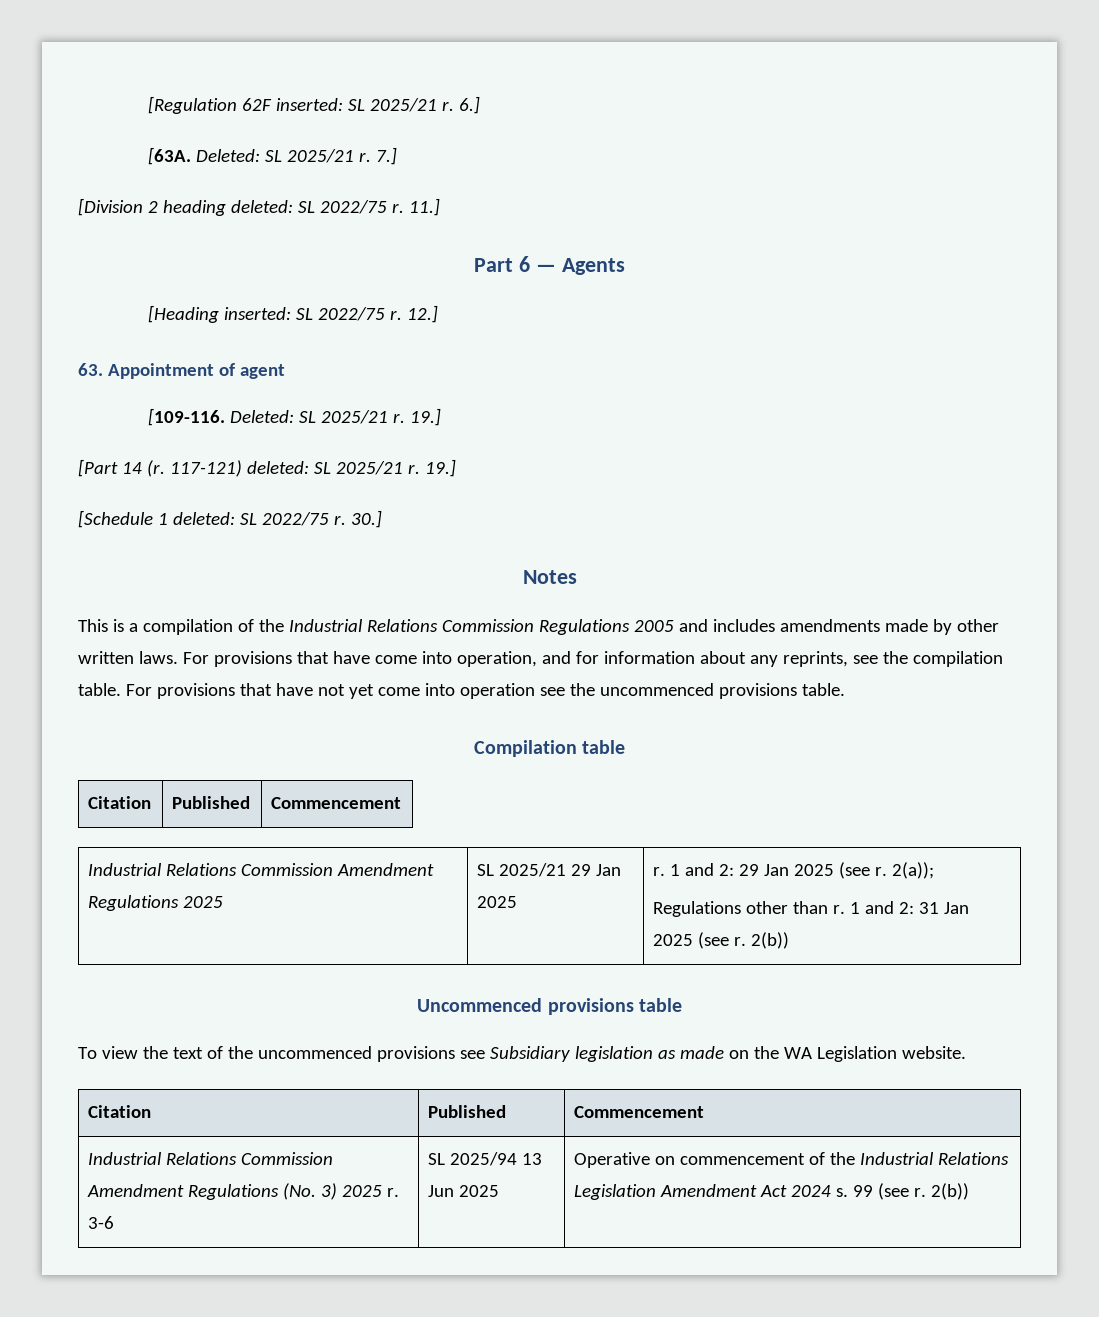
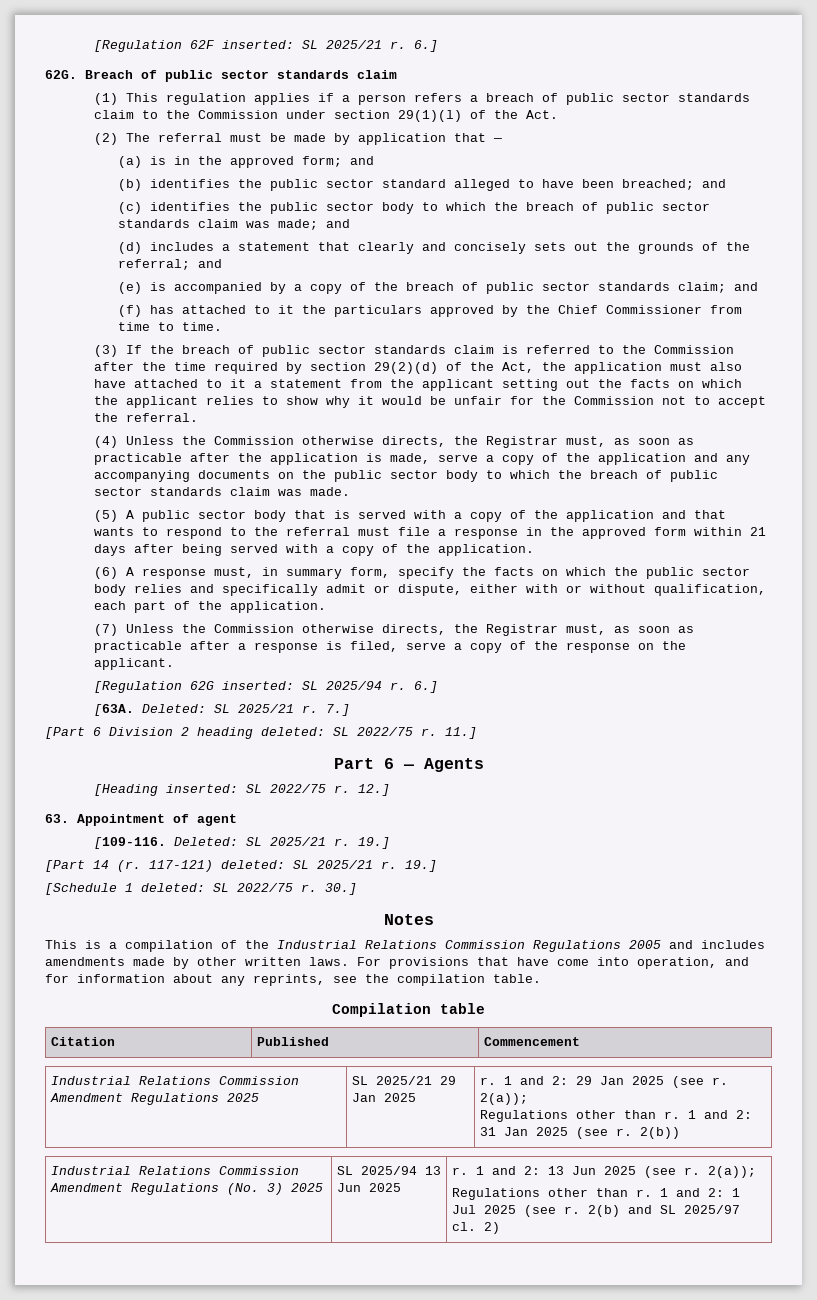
(480, 105) none -> [45,70,397,82] [93,93,750,105] [93,110,558,122] [93,133,502,145] [118,156,375,168] [118,179,727,191] [118,202,711,214] [118,219,351,230] [118,242,751,254] [118,259,223,270] [118,282,759,294] [118,305,743,317] [118,322,223,331] [93,345,734,357] [93,362,742,374] [93,379,742,391] [93,396,766,408] [93,413,198,422] [93,436,694,448] [93,453,750,465] [93,470,718,482] [93,487,350,496] [93,510,726,522] [93,527,766,539] [93,544,534,556] [93,567,750,579] [93,584,766,596] [93,601,326,613] [93,624,694,636] [93,641,686,653] [93,658,174,670] [93,681,438,693] // 62G. Breach of public sector standards claim // (1) This regulation applies if a person refers a breach of public sector standards claim to the Commission under section 29(1)(l) of the Act. // (2) The referral must be made by application that — // (a) is in the approved form; and // (b) identifies the public sector standard alleged to have been breached; and // (c) identifies the public sector body to which the breach of public sector standards claim was made; and // (d) includes a statement that clearly and concisely sets out the grounds of the referral; and // (e) is accompanied by a copy of the breach of public sector standards claim; and // (f) has attached to it the particulars approved by the Chief Commissioner from time to time. // (3) If the breach of public sector standards claim is referred to the Commission after the time required by section 29(2)(d) of the Act, the application must also have attached to it a statement from the applicant setting out the facts on which the applicant relies to show why it would be unfair for the Commission not to accept the referral. // (4) Unless the Commission otherwise directs, the Registrar must, as soon as practicable after the application is made, serve a copy of the application and any accompanying documents on the public sector body to which the breach of public sector standards claim was made. // (5) A public sector body that is served with a copy of the application and that wants to respond to the referral must file a response in the approved form within 21 days after being served with a copy of the application. // (6) A response must, in summary form, specify the facts on which the public sector body relies and specifically admit or dispute, either with or without qualification, each part of the application. // (7) Unless the Commission otherwise directs, the Registrar must, as soon as practicable after a response is filed, serve a copy of the response on the applicant. // [Regulation 62G inserted: SL 2025/94 r. 6.]
[78,198,143,216] [Division -> [45,727,173,739] [Part 6 Division
[125,683,845,699] For provisions that have not yet come into operation see the uncommenced provisions table. -> (541, 978) none
[417,998,682,1015] [78,1046,966,1062] [88,1105,152,1118] [428,1105,507,1118] [574,1106,705,1118] // Uncommenced provisions table // To view the text of the uncommenced provisions see Subsidiary legislation as made on the WA Legislation website. // Citation | Published | Commencement -> (680, 1133) none
[387,1188,400,1197] [88,1216,115,1229] r. 3-6 -> (323, 1187) none
[574,1152,1010,1168] [574,1183,970,1200] Operative on commencement of the Industrial Relations Legislation Amendment Act 2024 s. 99 (see r. 2(b)) -> [451,1166,756,1178] [451,1188,740,1200] [451,1205,740,1217] [451,1222,500,1234] r. 1 and 2: 13 Jun 2025 (see r. 2(a)); // Regulations other than r. 1 and 2: 1 Jul 2025 (see r. 2(b) and SL 2025/97 cl. 2)

